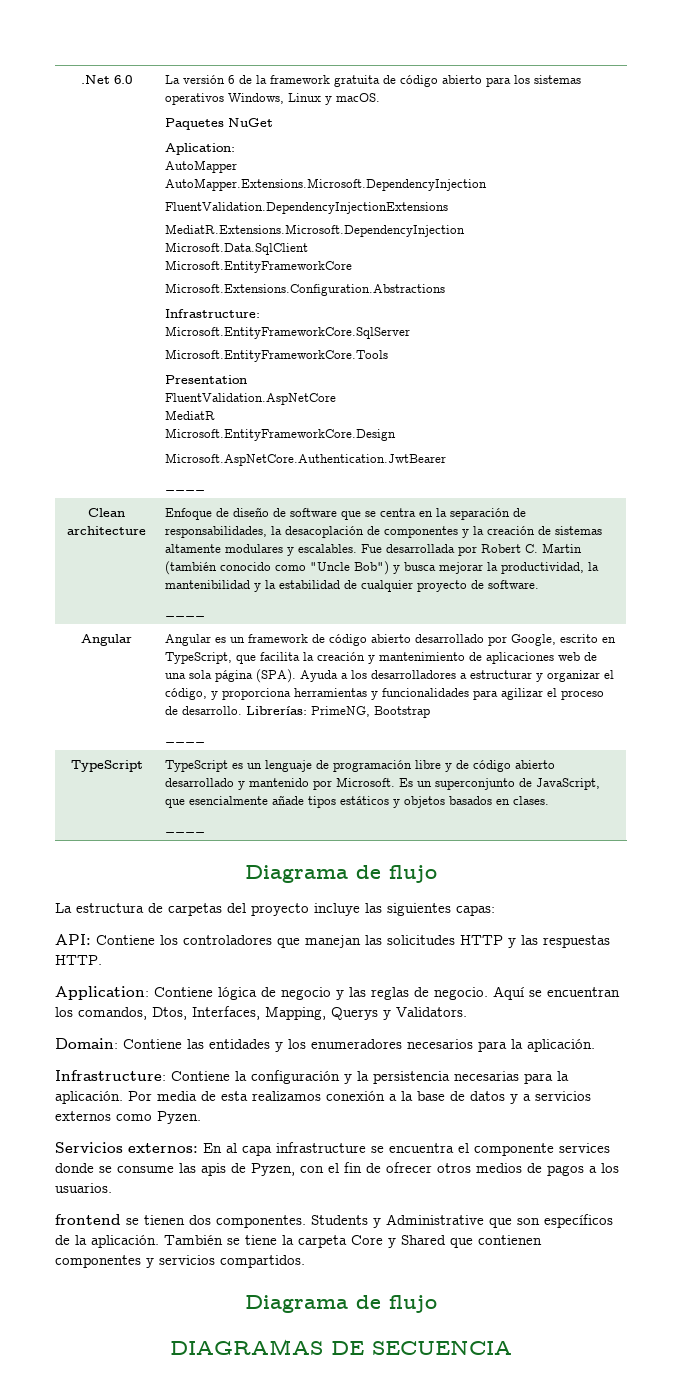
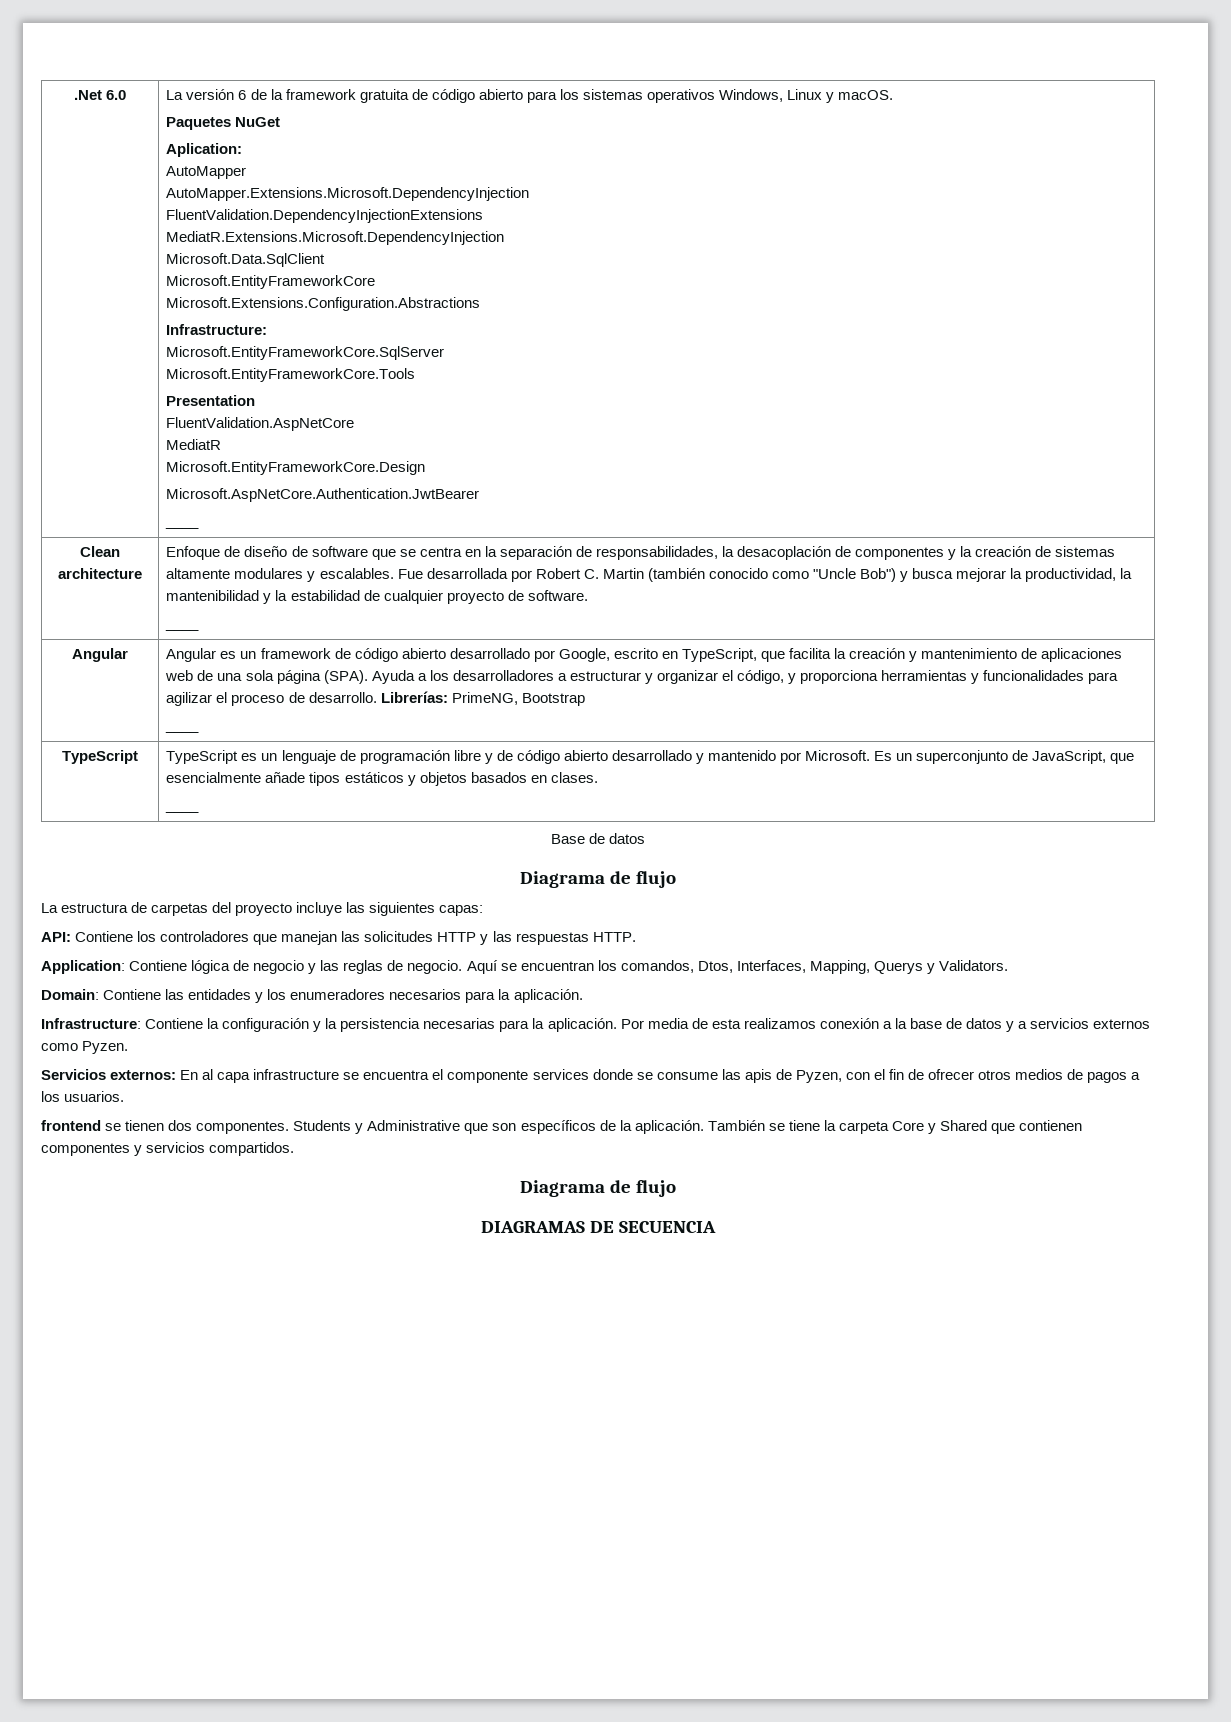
(206, 831) none -> [550,833,646,844] // Base de datos

